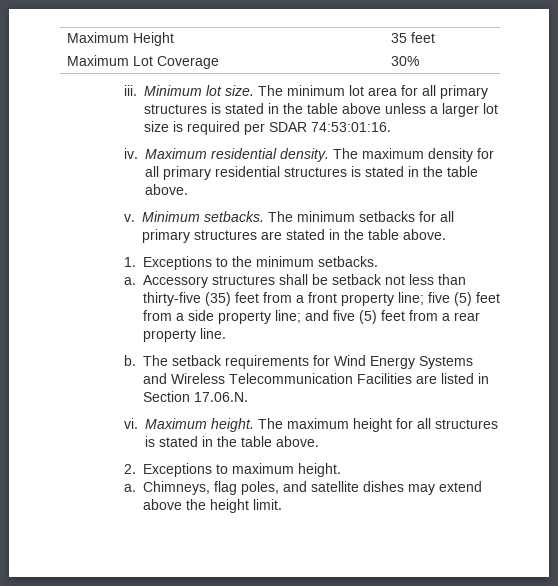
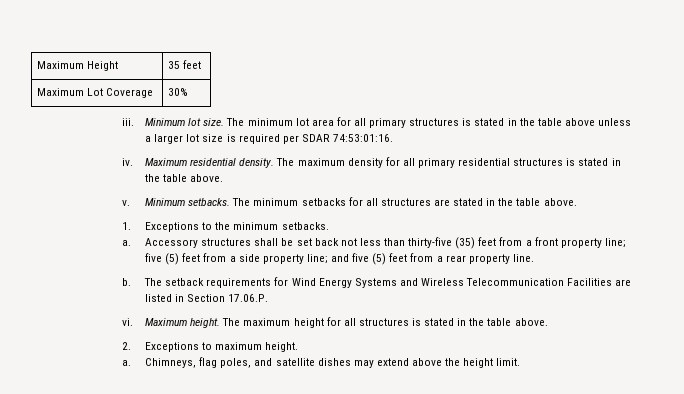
[141,229,190,243] primary -> (378, 202) none
[331,274,382,285] setback -> [296,238,339,246] set back
[193,392,248,402] 17.06.N. -> [228,294,269,302] 17.06.P.

